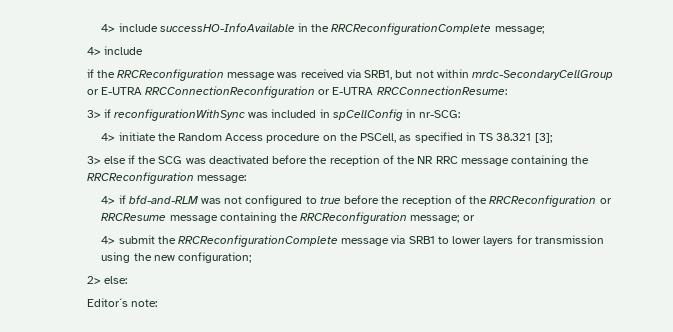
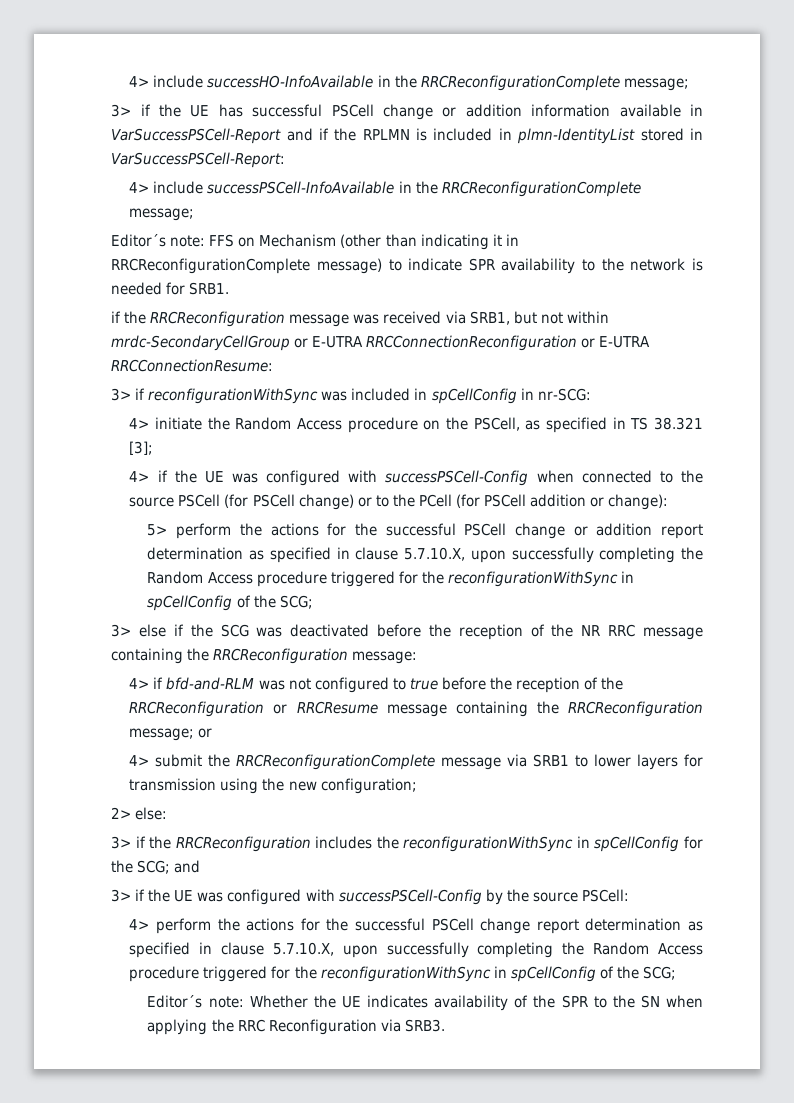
[86,46,143,55] 4> include -> [111,104,703,120] [111,128,703,144] [111,152,286,168] [129,181,641,197] [129,208,195,221] [111,234,519,250] [111,258,703,274] [111,282,230,295] 3> if the UE has successful PSCell change or addition information available in VarSuccessPSCell-Report and if the RPLMN is included in plmn-IdentityList stored in VarSuccessPSCell-Report: // 4> include successPSCell-InfoAvailable in the RRCReconfigurationComplete message; // Editor´s note: FFS on Mechanism (other than indicating it in RRCReconfigurationComplete message) to indicate SPR availability to the network is needed for SRB1.
(552, 138) none -> [129,470,704,486] [129,494,669,510] [147,523,704,539] [147,547,704,563] [147,571,634,587] [147,595,313,611] // 4> if the UE was configured with successPSCell-Config when connected to the source PSCell (for PSCell change) or to the PCell (for PSCell addition or change): // 5> perform the actions for the successful PSCell change or addition report determination as specified in clause 5.7.10.X, upon successfully completing the Random Access procedure triggered for the reconfigurationWithSync in spCellConfig of the SCG;
[86,298,157,307] Editor´s note: -> [111,836,703,852] [111,860,201,874] [111,889,629,905] [129,918,704,934] [129,942,704,958] [129,966,676,982] [147,995,703,1011] [147,1019,445,1035] 3> if the RRCReconfiguration includes the reconfigurationWithSync in spCellConfig for the SCG; and // 3> if the UE was configured with successPSCell-Config by the source PSCell: // 4> perform the actions for the successful PSCell change report determination as specified in clause 5.7.10.X, upon successfully completing the Random Access procedure triggered for the reconfigurationWithSync in spCellConfig of the SCG; // Editor´s note: Whether the UE indicates availability of the SPR to the SN when applying the RRC Reconfiguration via SRB3.

